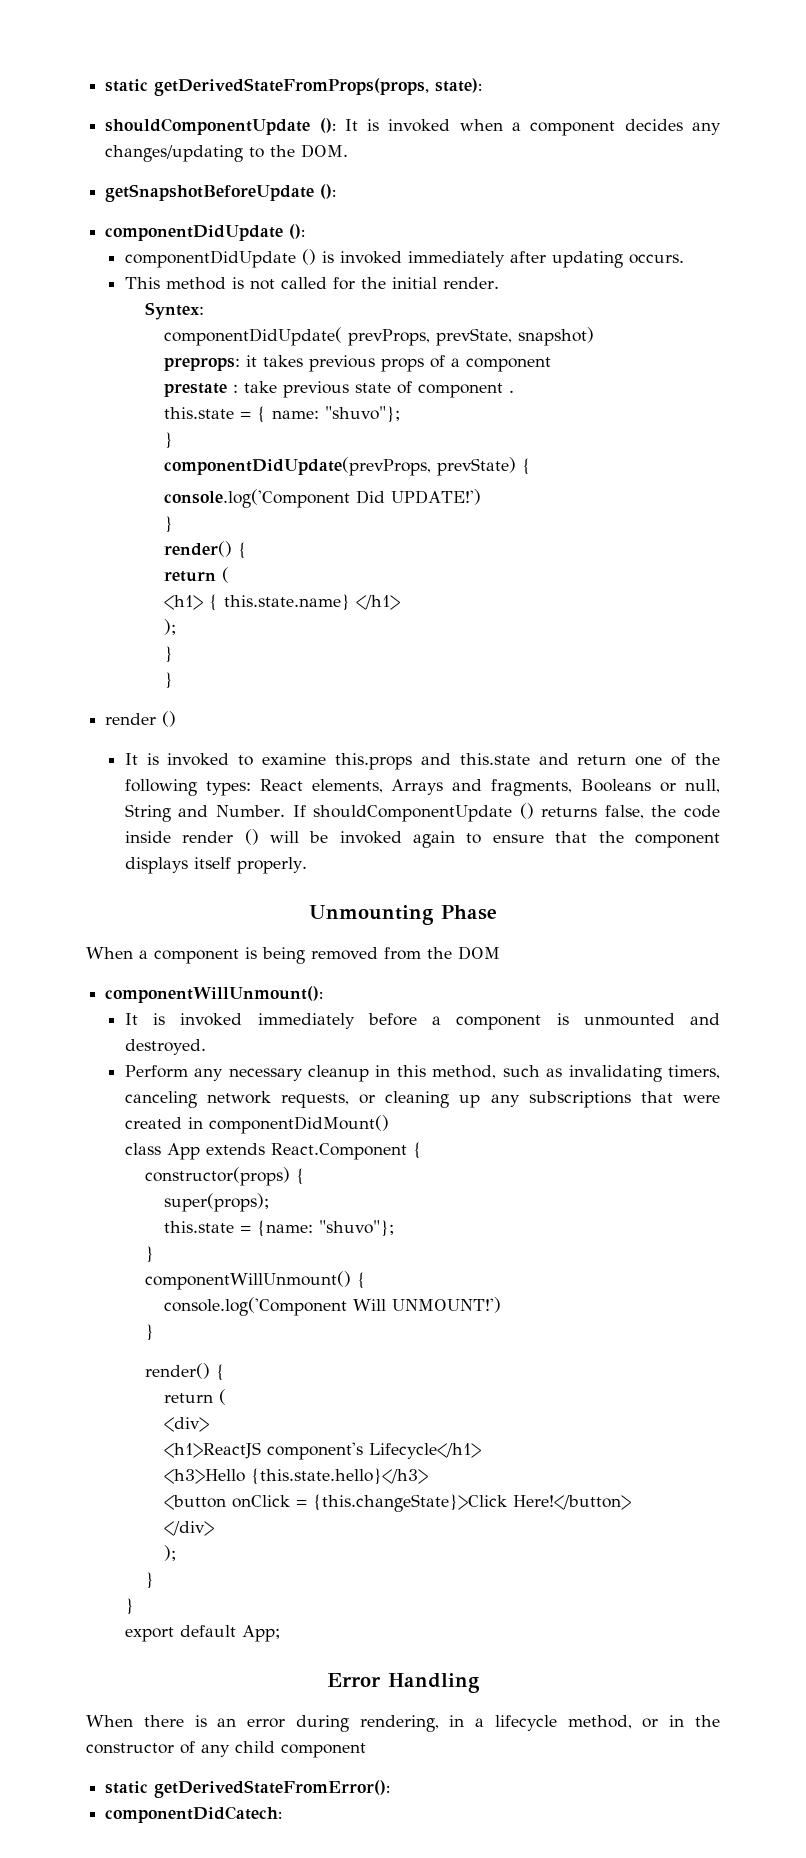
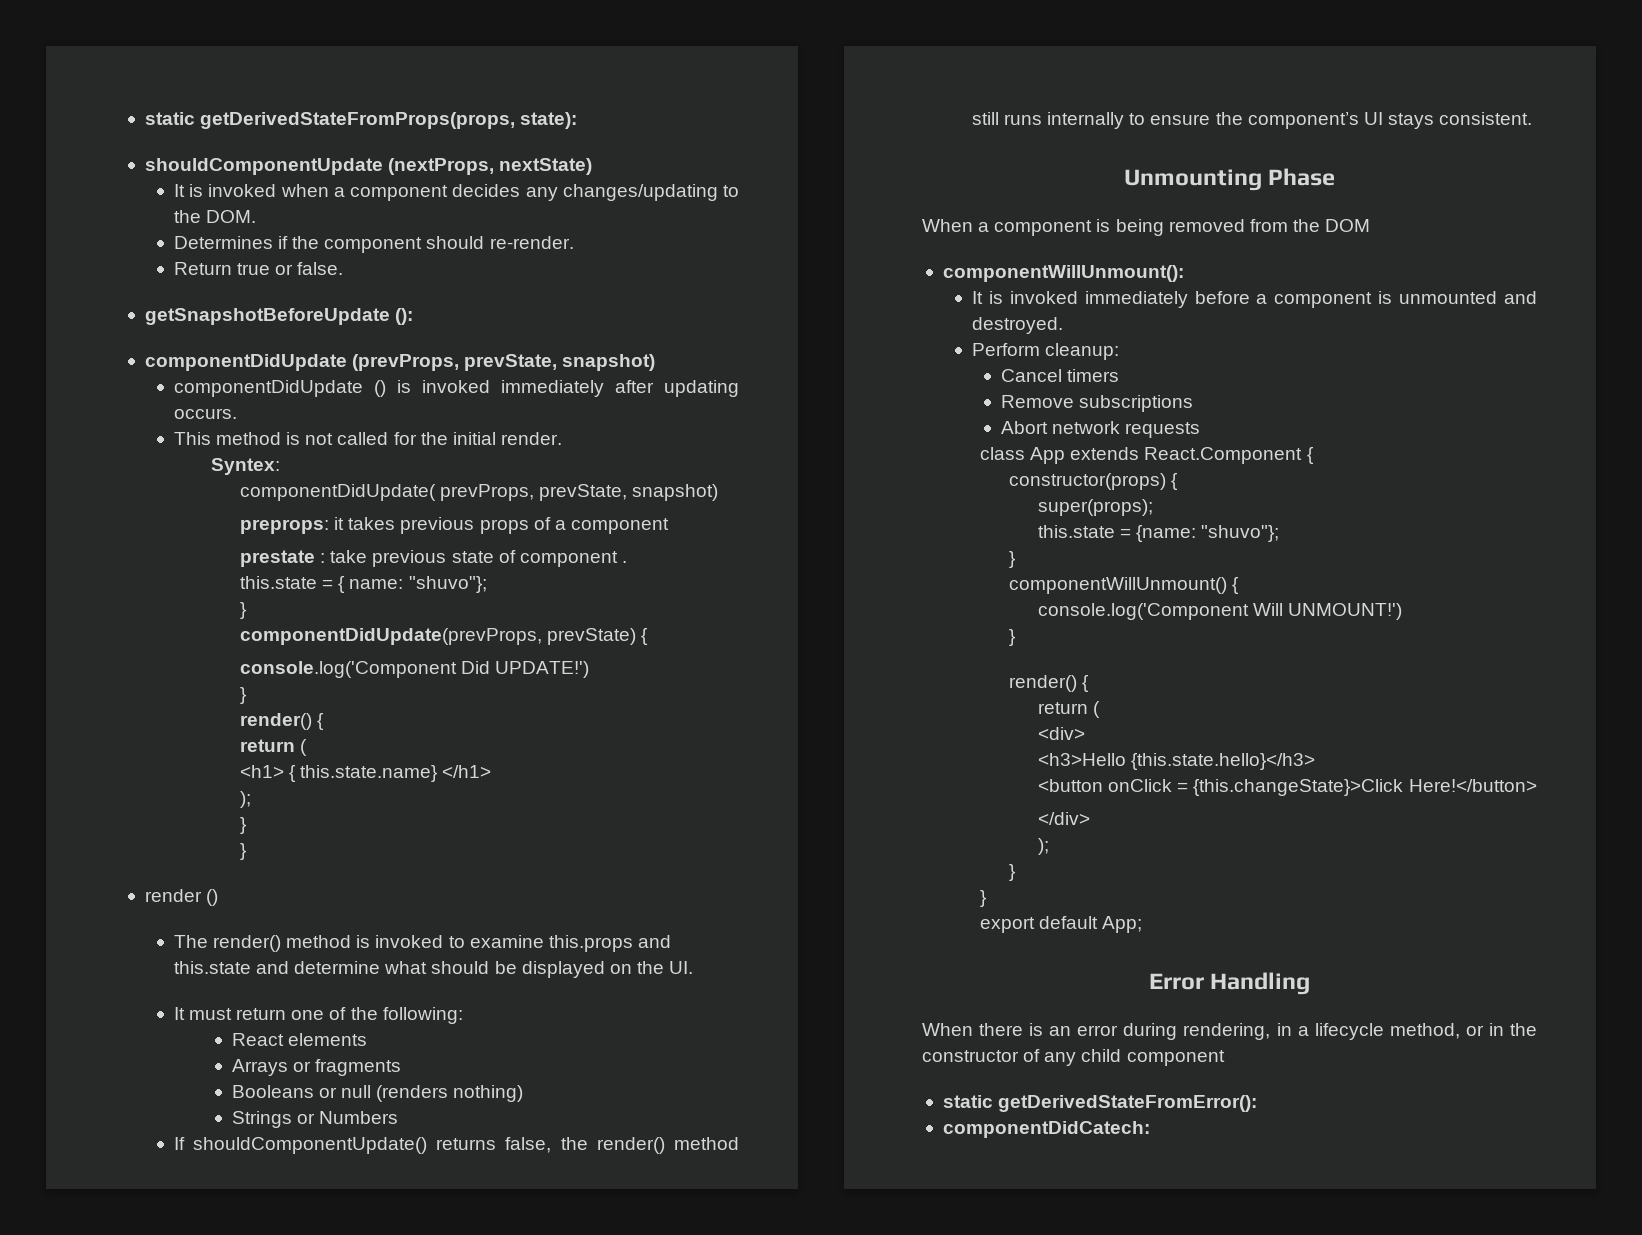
[319,118,336,133] (): -> [388,158,593,175] (nextProps, nextState) //
(349, 151) none -> [173,236,574,253] [173,262,344,275] // Determines if the component should re-render. // Return true or false.
[289,224,306,239] (): -> [352,354,656,371] (prevProps, prevState, snapshot)
[124,753,138,765] It -> [173,935,352,952] The render() method
[577,753,720,766] [124,779,720,796] [124,803,720,822] [124,829,720,848] [124,857,307,874] return one of the following types: React elements, Arrays and fragments, Booleans or null, String and Number. If shouldComponentUpdate () returns false, the code inside render () will be invoked again to ensure that the component displays itself properly. -> [294,961,694,978] [173,1007,463,1024] [231,1033,368,1046] [231,1059,402,1076] [231,1085,524,1102] [231,1111,399,1128] [173,1137,740,1154] [971,112,1533,129] determine what should be displayed on the UI. // It must return one of the following: // React elements // Arrays or fragments // Booleans or null (renders nothing) // Strings or Numbers // If shouldComponentUpdate() returns false, the render() method still runs internally to ensure the component’s UI stays consistent.
[194,1065,720,1082] [124,1091,720,1108] [124,1115,389,1134] any necessary cleanup in this method, such as invalidating timers, canceling network requests, or cleaning up any subscriptions that were created in componentDidMount() -> [1045,343,1120,360] [1000,369,1120,382] [1000,395,1194,412] [1000,421,1201,438] cleanup: // Cancel timers // Remove subscriptions // Abort network requests
[164,1442,482,1460] // <h1>ReactJS component's Lifecycle</h1> -> (1086, 733) none

